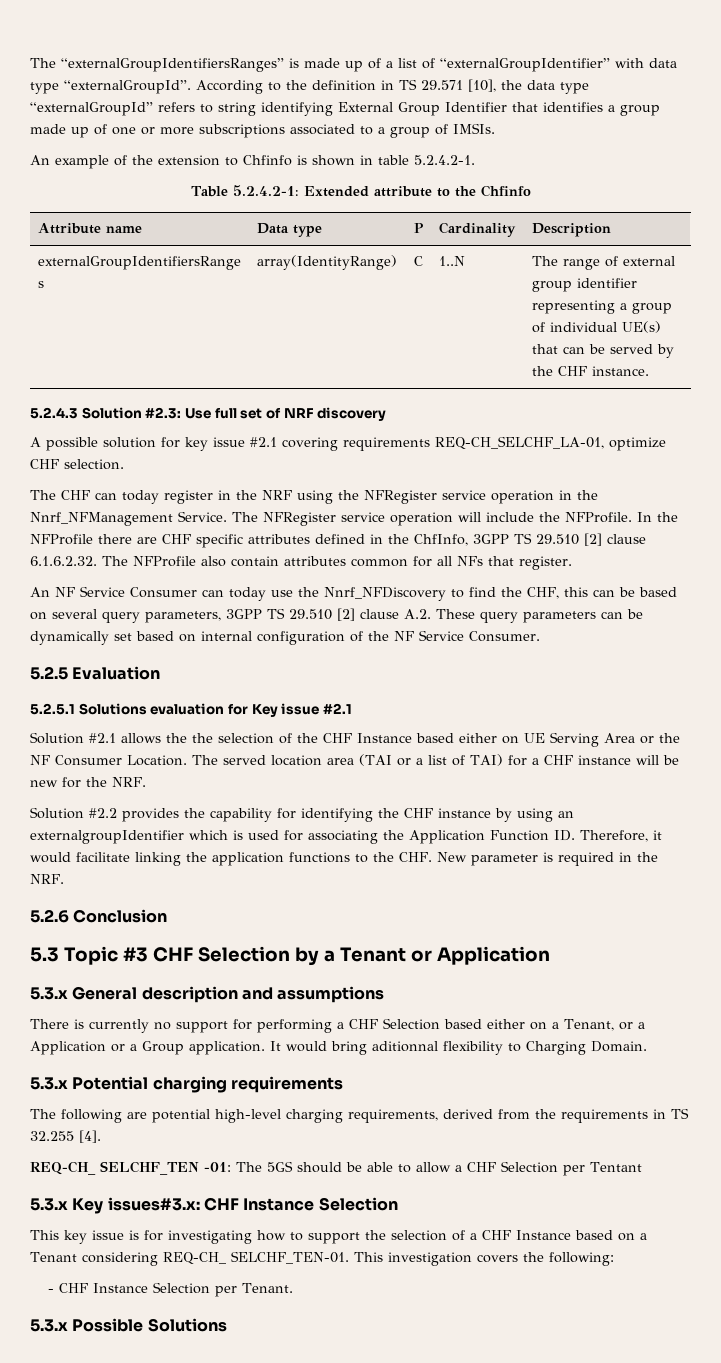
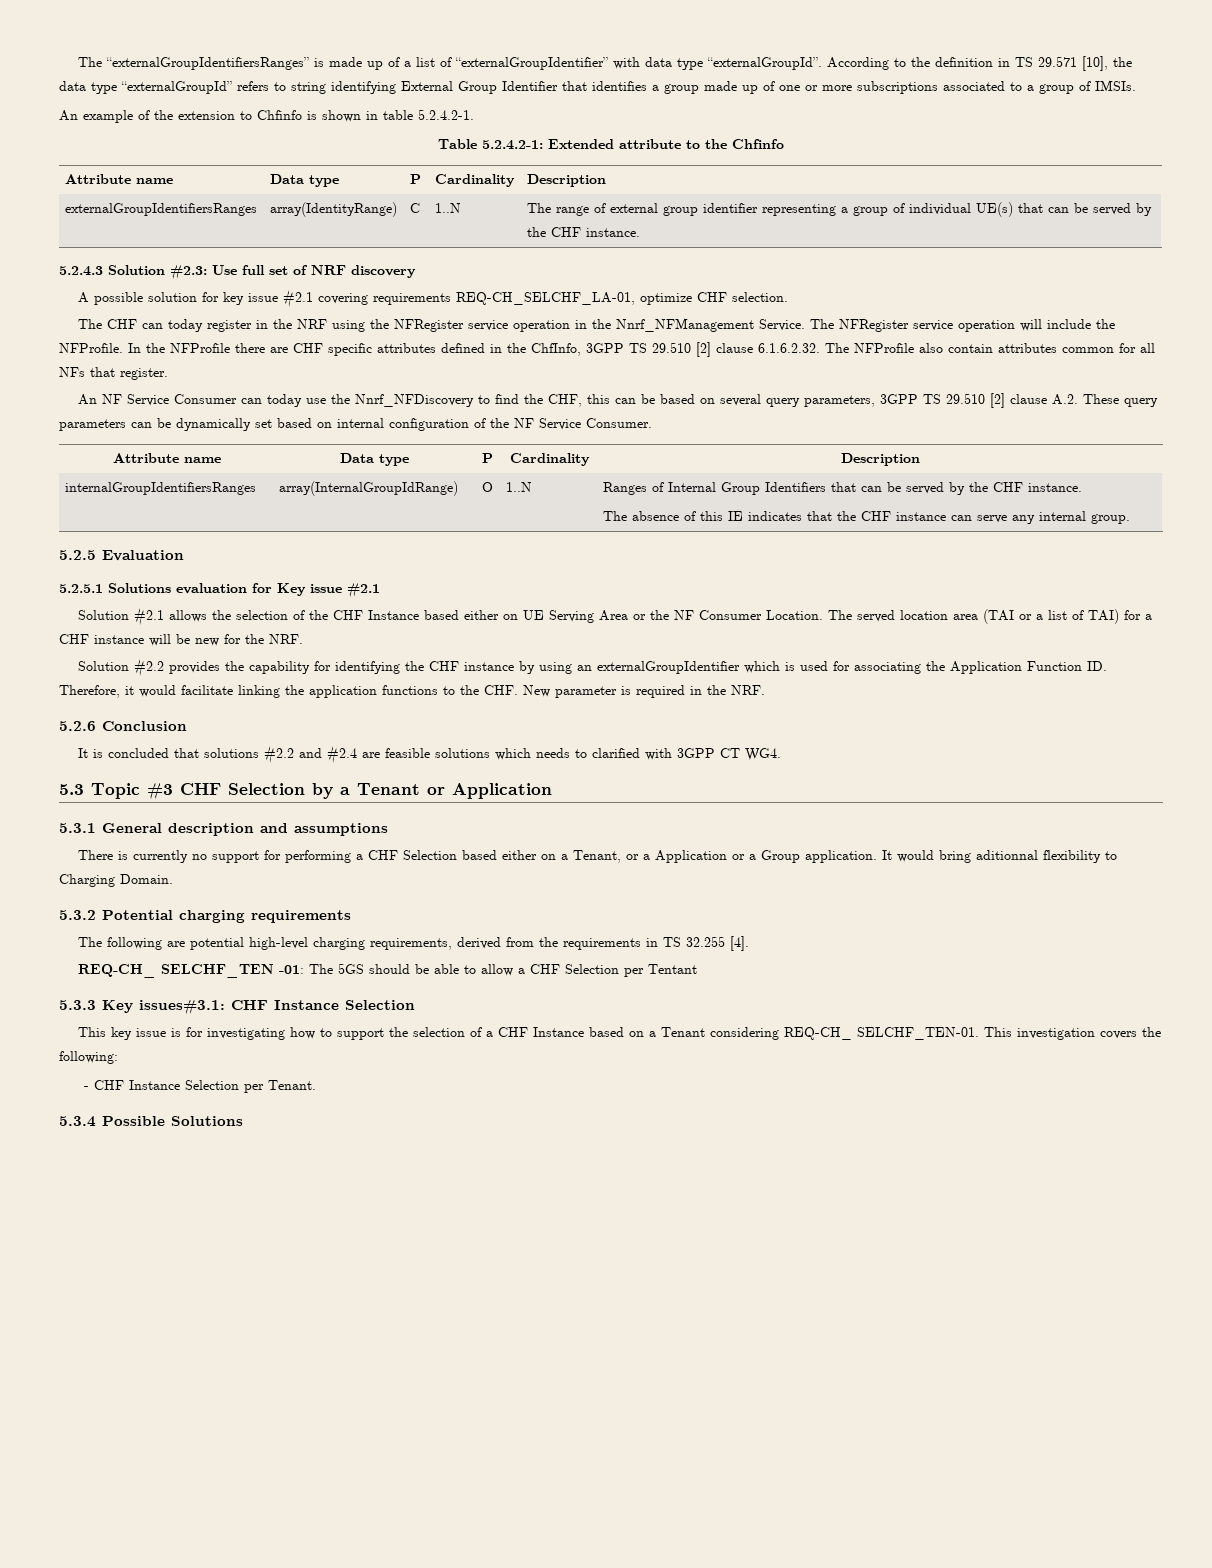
(540, 636) none -> [112,453,221,463] [339,453,409,466] [482,453,493,463] [509,453,590,466] [840,453,920,466] [65,482,257,495] [279,481,459,496] [482,482,493,492] [506,482,533,492] [603,482,1083,495] [603,511,1131,524] // Attribute name | Data type | P | Cardinality | Description // internalGroupIdentifiersRanges | array(InternalGroupIdRange) | O | 1..N | Ranges of Internal Group Identifiers that can be served by the CHF instance. // The absence of this IE indicates that the CHF instance can serve any internal group.
[192,733,213,743] the -> (231, 615) none
[30,830,184,844] externalgroupIdentifier -> [596,661,740,674] externalGroupIdentifier
(168, 916) none -> [77,746,781,764] // It is concluded that solutions #2.2 and #2.4 are feasible solutions which needs to clarified with 3GPP CT WG4.
[30,987,68,1000] 5.3.x -> [59,823,96,833] 5.3.1
[30,1077,68,1090] 5.3.x -> [59,910,96,920] 5.3.2
[30,1197,200,1214] 5.3.x Key issues#3.x: -> [59,999,225,1015] 5.3.3 Key issues#3.1:
[30,1319,68,1332] 5.3.x -> [59,1116,96,1127] 5.3.4

